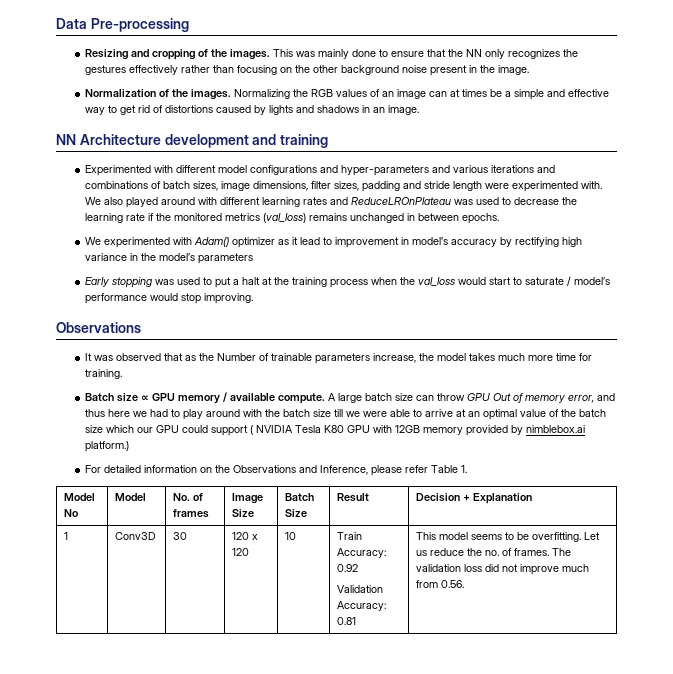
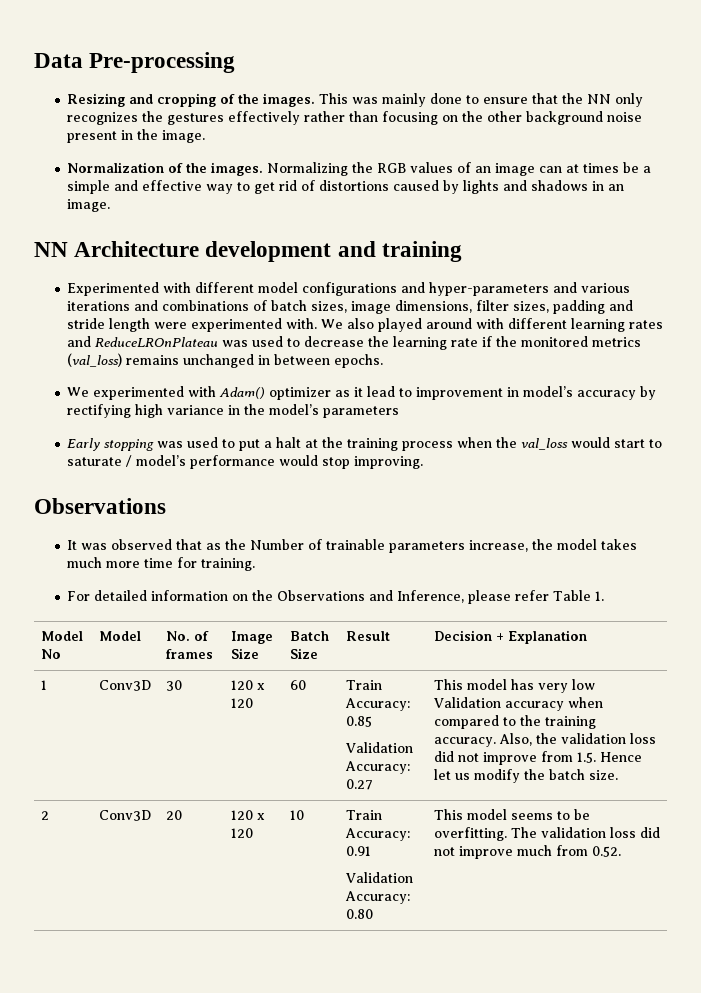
[85,392,616,404] [85,409,607,420] [85,425,586,436] [85,441,130,452] // Batch size ∝ GPU memory / available compute. A large batch size can throw GPU Out of memory error, and thus here we had to play around with the batch size till we were able to arrive at an optimal value of the batch size which our GPU could support ( NVIDIA Tesla K80 GPU with 12GB memory provided by nimblebox.ai platform.) -> (256, 564) none
(249, 552) none -> [289,680,306,690] [345,680,382,690] [344,698,410,711] [345,716,372,727] [345,742,413,753] [344,761,410,774] [345,779,373,790] [433,679,595,693] [433,697,603,711] [433,715,596,729] [433,733,656,747] [433,751,642,765] [433,769,618,783] [40,811,49,820] [98,810,151,821] [165,810,182,820] [230,810,265,820] [230,828,253,838] | 60 | Train Accuracy: 0.85 // Validation Accuracy: 0.27 | This model has very low Validation accuracy when compared to the training accuracy. Also, the validation loss did not improve from 1.5. Hence let us modify the batch size. // 2 | Conv3D | 20 | 120 x 120
[336,564,358,572] [336,585,383,593] [336,601,386,611] [336,617,356,625] 0.92 // Validation Accuracy: 0.81 -> [345,846,371,856] [345,872,413,883] [344,891,410,904] [345,909,373,919] 0.91 // Validation Accuracy: 0.80
[583,532,600,540] [415,548,549,556] Let us reduce the no. of frames. -> (507, 834) none
[440,580,464,588] 0.56. -> [591,846,621,857] 0.52.

